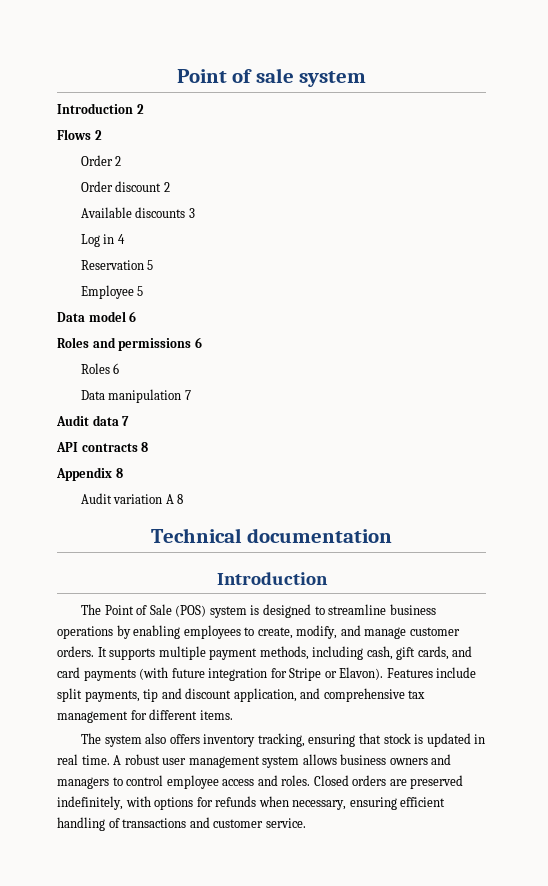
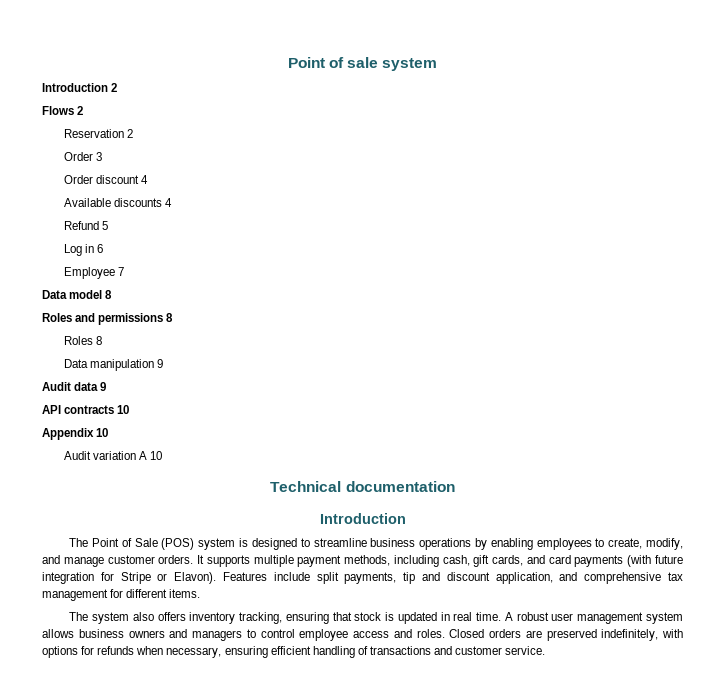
[80,155,122,166] Order 2 -> [63,129,133,138] [63,152,102,161] Reservation 2 // Order 3
[163,182,170,192] 2 -> [140,175,148,184] 4
[188,208,195,218] 3 -> [164,198,172,207] [63,221,108,230] 4 // Refund 5
[117,234,125,244] [80,260,154,270] 4 // Reservation 5 -> [96,244,103,253] 6
[137,286,144,296] 5 -> [117,267,124,276] 7
[129,311,137,322] 6 -> [105,290,113,299] 8
[194,337,202,348] [80,363,120,374] 6 // Roles 6 -> [166,313,174,322] [63,336,102,345] 8 // Roles 8
[184,390,191,400] 7 -> [156,359,163,368] 9
[122,416,130,426] 7 -> [100,382,107,391] 9
[141,442,149,452] 8 -> [117,405,130,414] 10
[115,468,123,478] 8 -> [96,428,109,437] 10
[177,494,184,504] 8 -> [150,451,163,460] 10

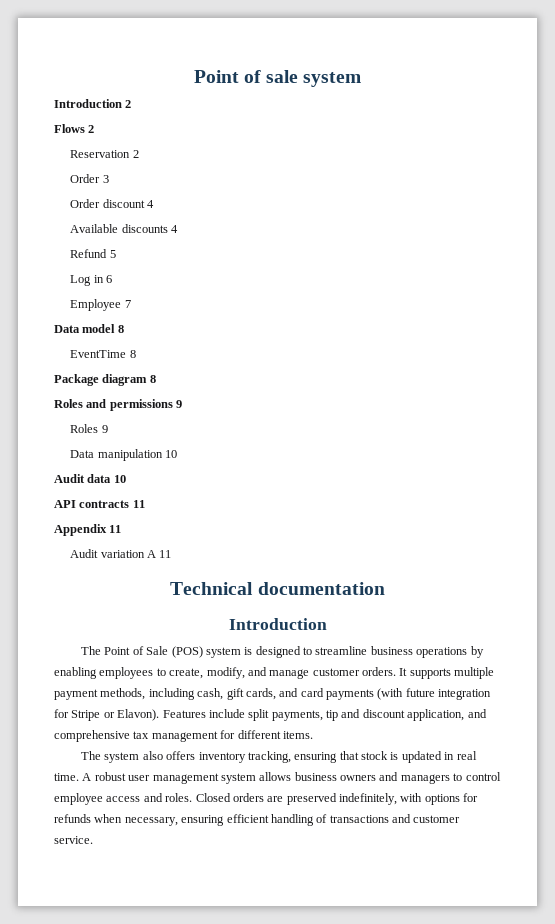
(113, 294) none -> [70,350,136,358] [54,374,156,386] // EventTime 8 // Package diagram 8
[166,313,174,322] [63,336,102,345] 8 // Roles 8 -> [176,400,183,408] [70,424,108,433] 9 // Roles 9
[156,359,163,368] 9 -> [165,450,178,458] 10
[100,382,107,391] 9 -> [113,475,126,483] 10
[117,405,130,414] 10 -> [132,500,145,508] 11
[96,428,109,437] 10 -> [109,525,122,533] 11
[150,451,163,460] 10 -> [159,550,172,558] 11

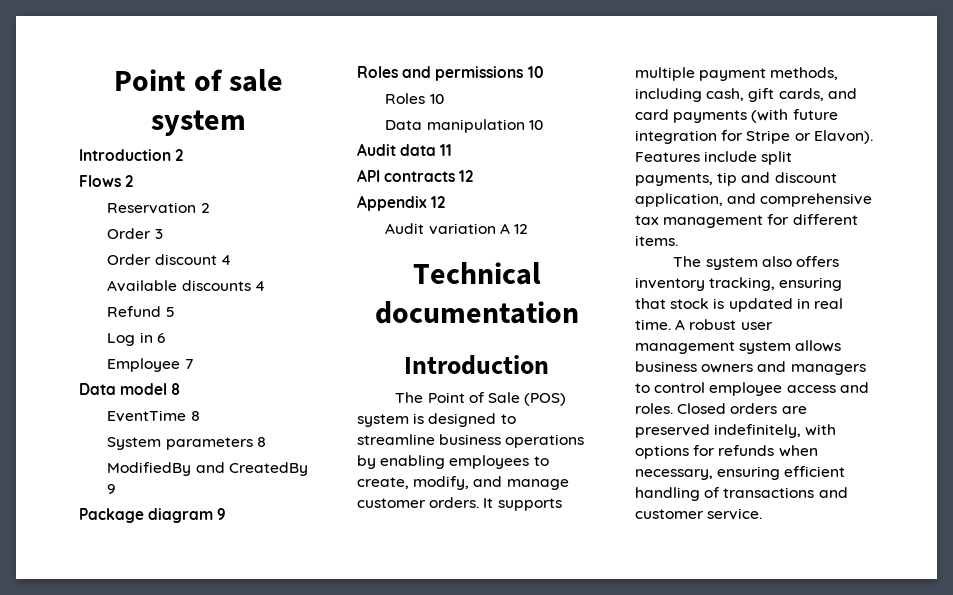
(136, 354) none -> [107,437,266,450] [107,462,308,476] [107,484,117,494] // System parameters 8 // ModifiedBy and CreatedBy 9
[149,375,156,383] 8 -> [217,508,227,520] 9
[176,400,183,408] [70,424,108,433] 9 // Roles 9 -> [527,66,544,78] [385,93,444,104] 10 // Roles 10
[113,475,126,483] 10 -> [440,144,453,156] 11
[132,500,145,508] 11 -> [459,170,474,182] 12
[109,525,122,533] 11 -> [431,196,446,208] 12
[159,550,172,558] 11 -> [513,224,528,234] 12

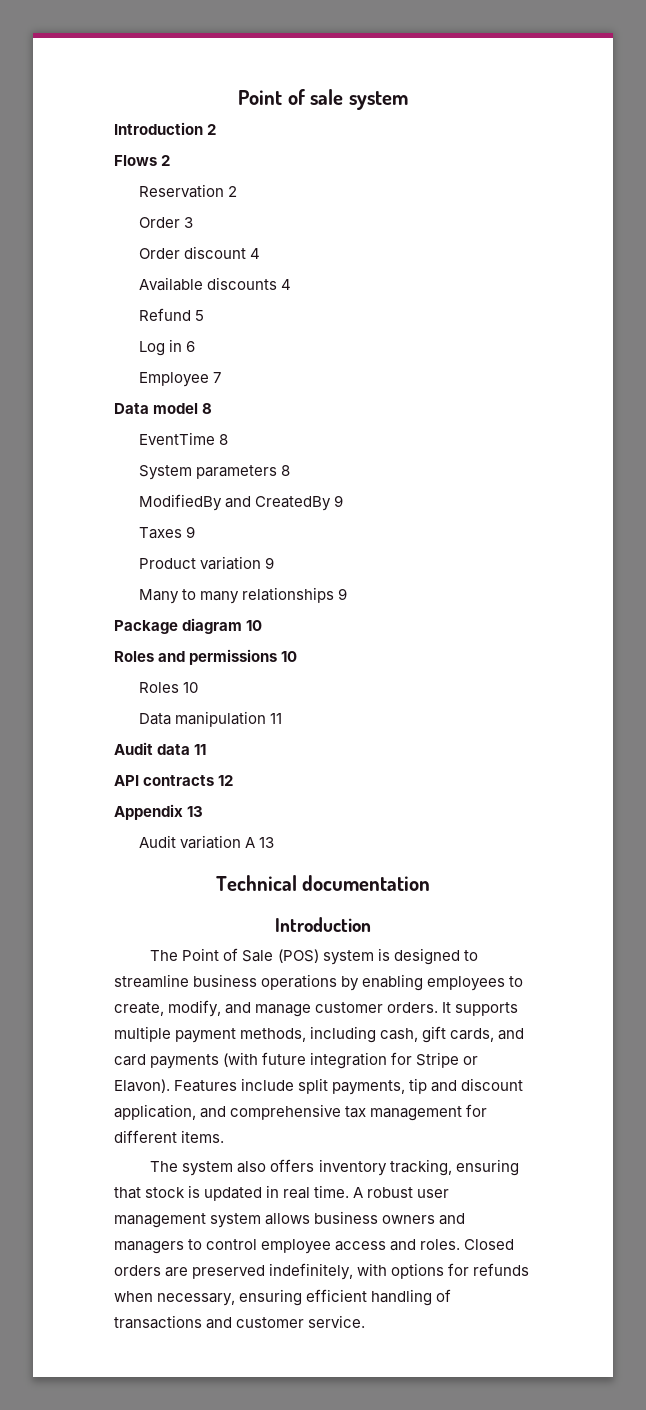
(117, 489) none -> [139,526,196,539] [139,556,275,570] [139,587,348,604] // Taxes 9 // Product variation 9 // Many to many relationships 9
[217,508,227,520] 9 -> [246,620,263,631] 10
[528,120,543,130] 10 -> [270,713,283,724] 11
[431,196,446,208] 12 -> [187,806,204,817] 13
[513,224,528,234] 12 -> [259,837,275,848] 13

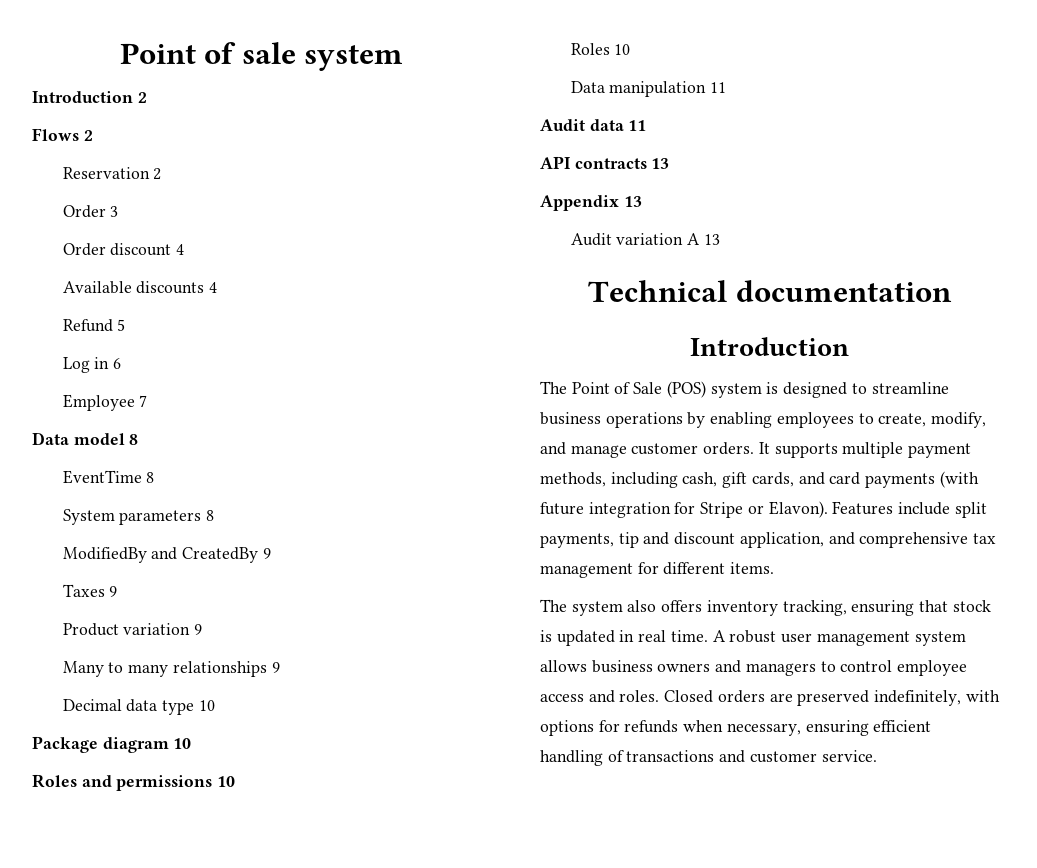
(348, 594) none -> [62,699,215,715] // Decimal data type 10
[218,775,234,786] 12 -> [651,158,670,169] 13

